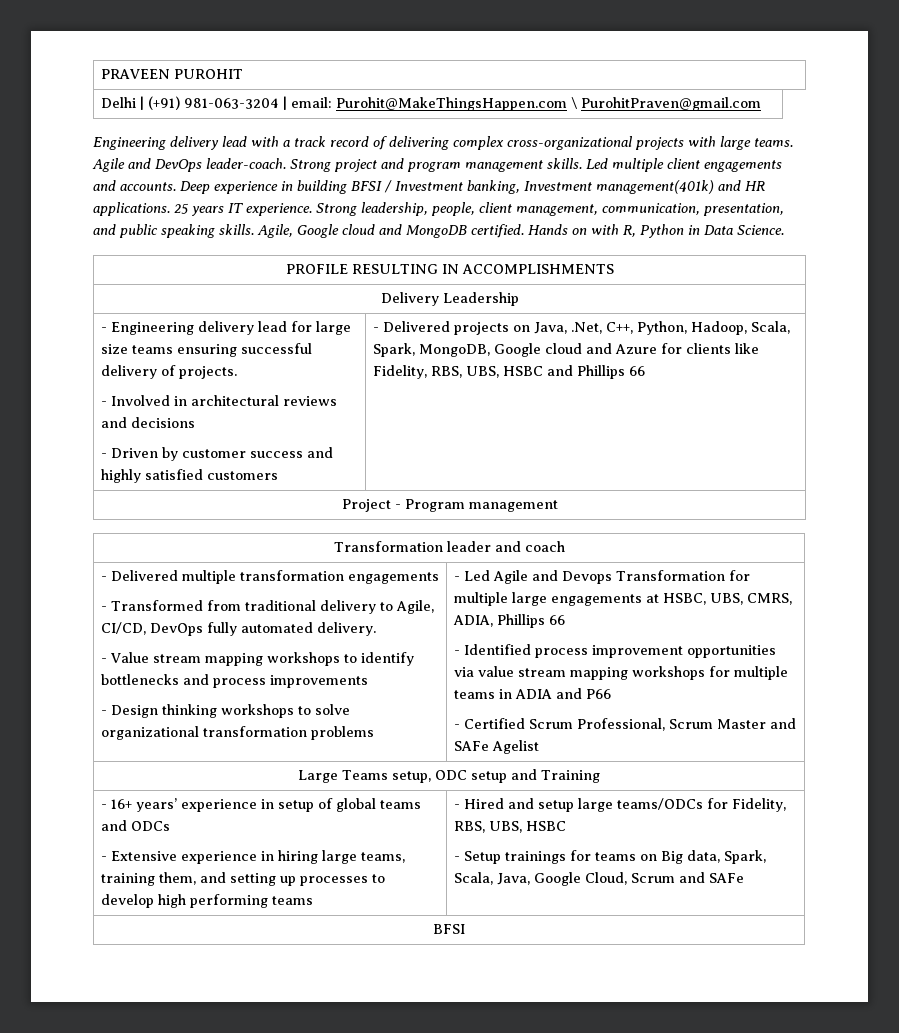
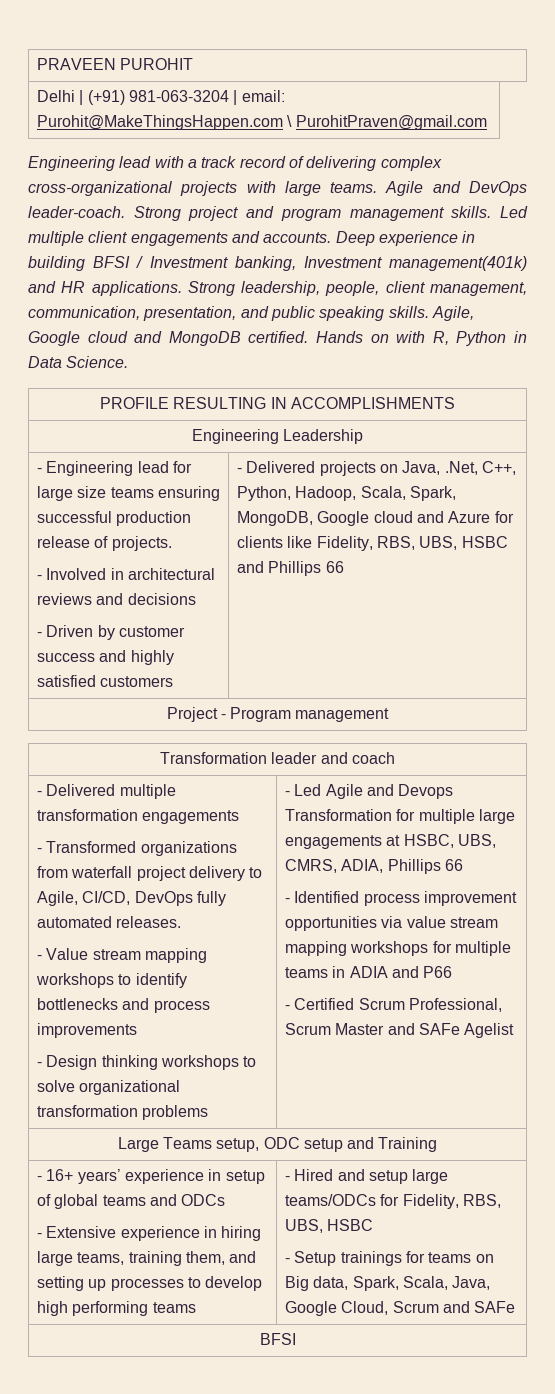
[170,136,219,150] delivery -> (115, 163) none
[174,203,312,216] 25 years IT experience. -> (182, 288) none
[380,292,439,306] Delivery -> [191,429,279,444] Engineering
[197,321,254,335] delivery -> (134, 468) none
[100,365,157,379] delivery -> [116,511,192,526] [37,536,91,548] production release
[206,600,316,611] from traditional -> [140,841,237,856] [37,866,186,881] organizations from waterfall project
[316,622,376,636] delivery. -> [116,916,182,928] releases.

